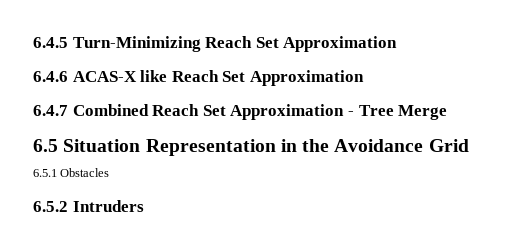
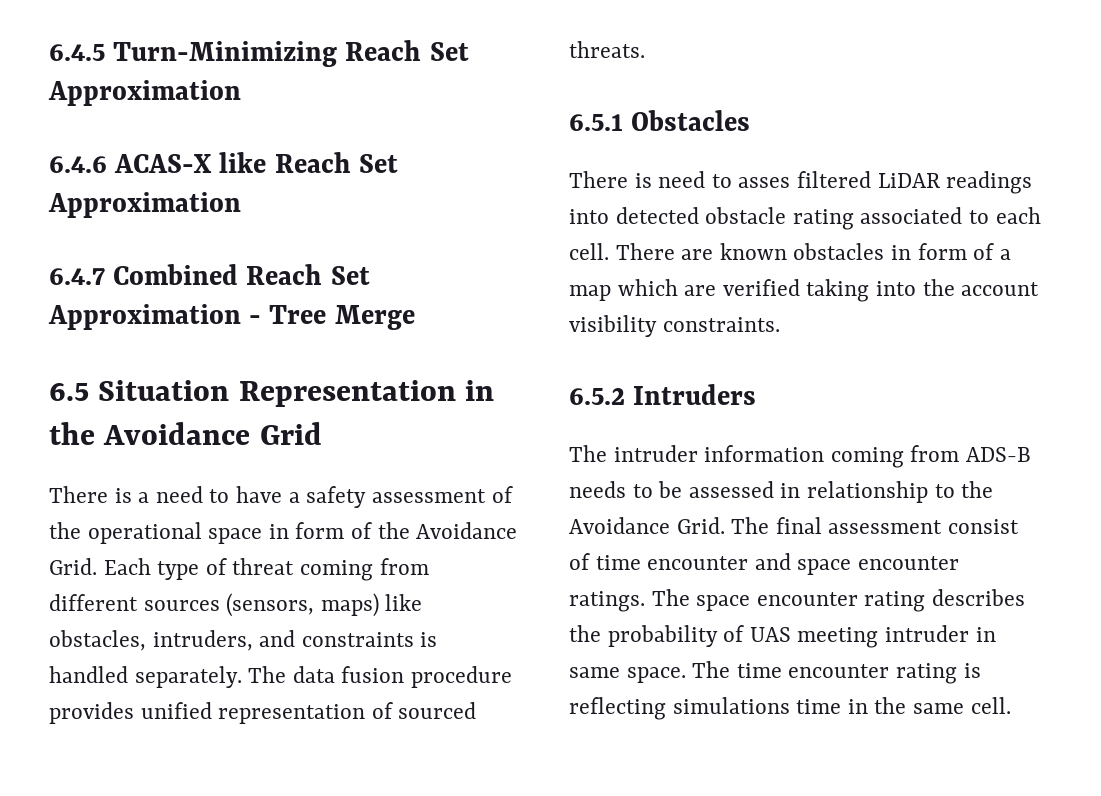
[33,168,110,177] [33,200,144,212] 6.5.1 Obstacles // 6.5.2 Intruders -> [49,486,513,508] [49,522,518,544] [49,558,429,581] [49,593,423,617] [49,630,438,651] [49,666,513,688] [49,702,477,724] [569,41,645,58] [569,110,751,131] [569,171,1033,194] [569,207,1041,230] [569,243,1011,260] [569,279,1040,302] [569,315,780,337] [569,384,757,405] [569,445,1032,468] [569,481,994,503] [569,517,1020,534] [569,553,960,575] [569,589,1026,612] [569,625,996,648] [569,661,981,684] [569,697,1011,720] There is a need to have a safety assessment of the operational space in form of the Avoidance Grid. Each type of threat coming from different sources (sensors, maps) like obstacles, intruders, and constraints is handled separately. The data fusion procedure provides unified representation of sourced threats. // 6.5.1 Obstacles // There is need to asses filtered LiDAR readings into detected obstacle rating associated to each cell. There are known obstacles in form of a map which are verified taking into the account visibility constraints. // 6.5.2 Intruders // The intruder information coming from ADS-B needs to be assessed in relationship to the Avoidance Grid. The final assessment consist of time encounter and space encounter ratings. The space encounter rating describes the probability of UAS meeting intruder in same space. The time encounter rating is reflecting simulations time in the same cell.

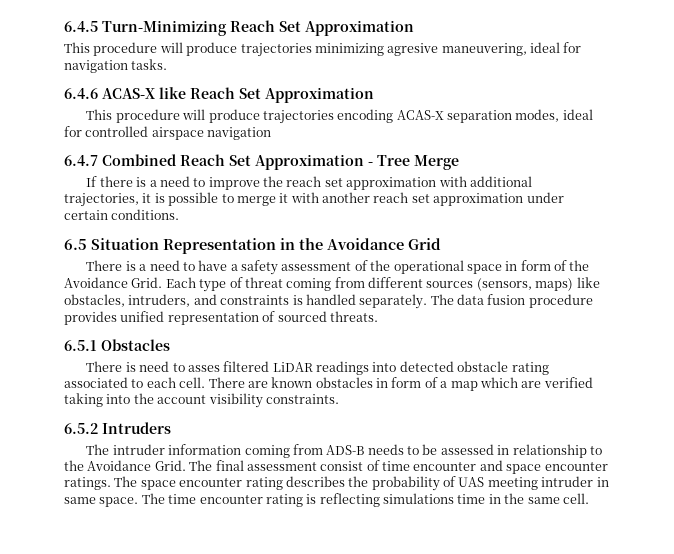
(241, 93) none -> [64,42,582,57] [64,59,168,73] // This procedure will produce trajectories minimizing agresive maneuvering, ideal for navigation tasks.
(241, 205) none -> [86,109,593,124] [64,126,272,140] // This procedure will produce trajectories encoding ACAS-X separation modes, ideal for controlled airspace navigation
(415, 317) none -> [86,176,532,190] [64,192,564,207] [64,209,180,220] // If there is a need to improve the reach set approximation with additional trajectories, it is possible to merge it with another reach set approximation under certain conditions.

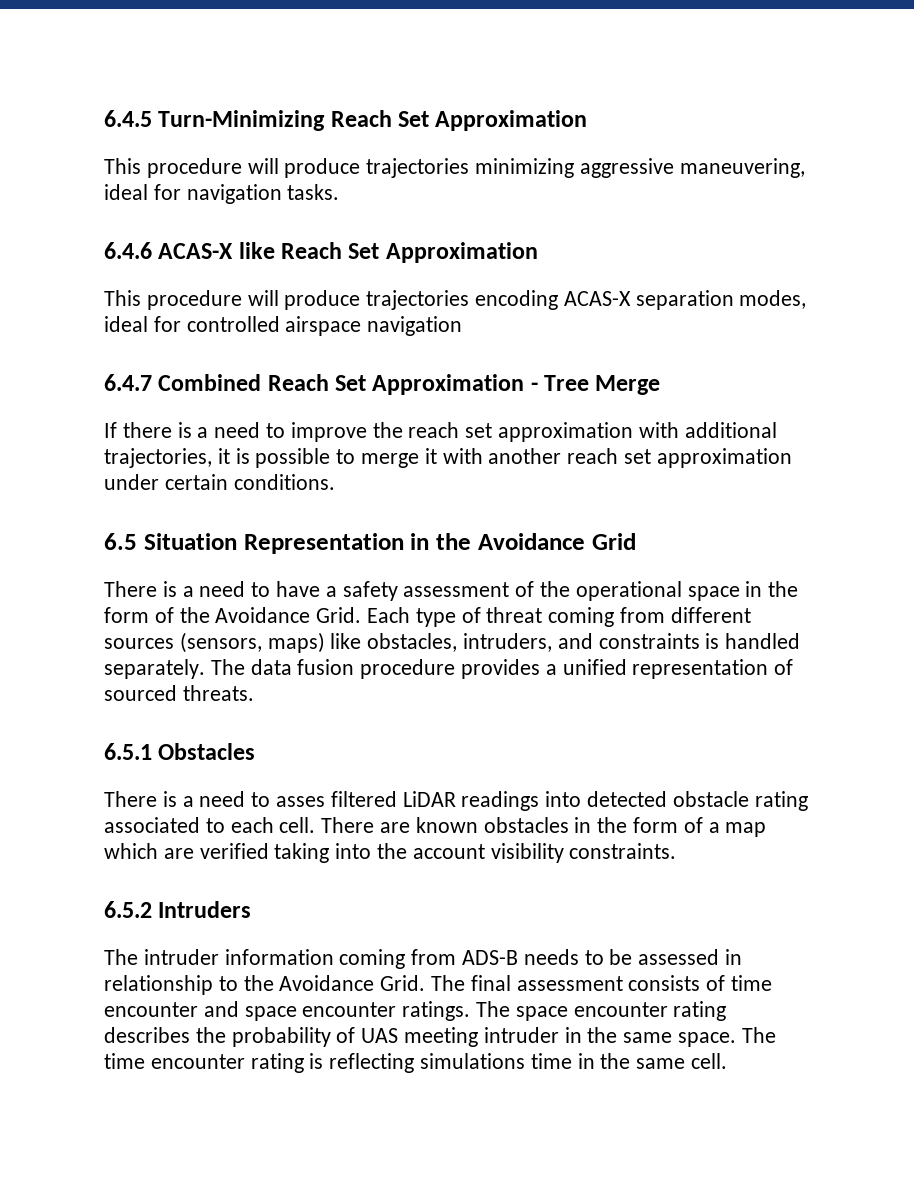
[387,43,439,56] agresive -> [579,158,674,178] aggressive
(518, 266) none -> [768,581,799,597] the
(117, 318) none -> [545,664,557,675] a
(136, 367) none -> [182,796,194,807] a
(388, 383) none -> [597,817,628,833] the
[320,461,364,471] consist -> [628,975,701,991] consists
(609, 482) none -> [587,1027,618,1043] the

